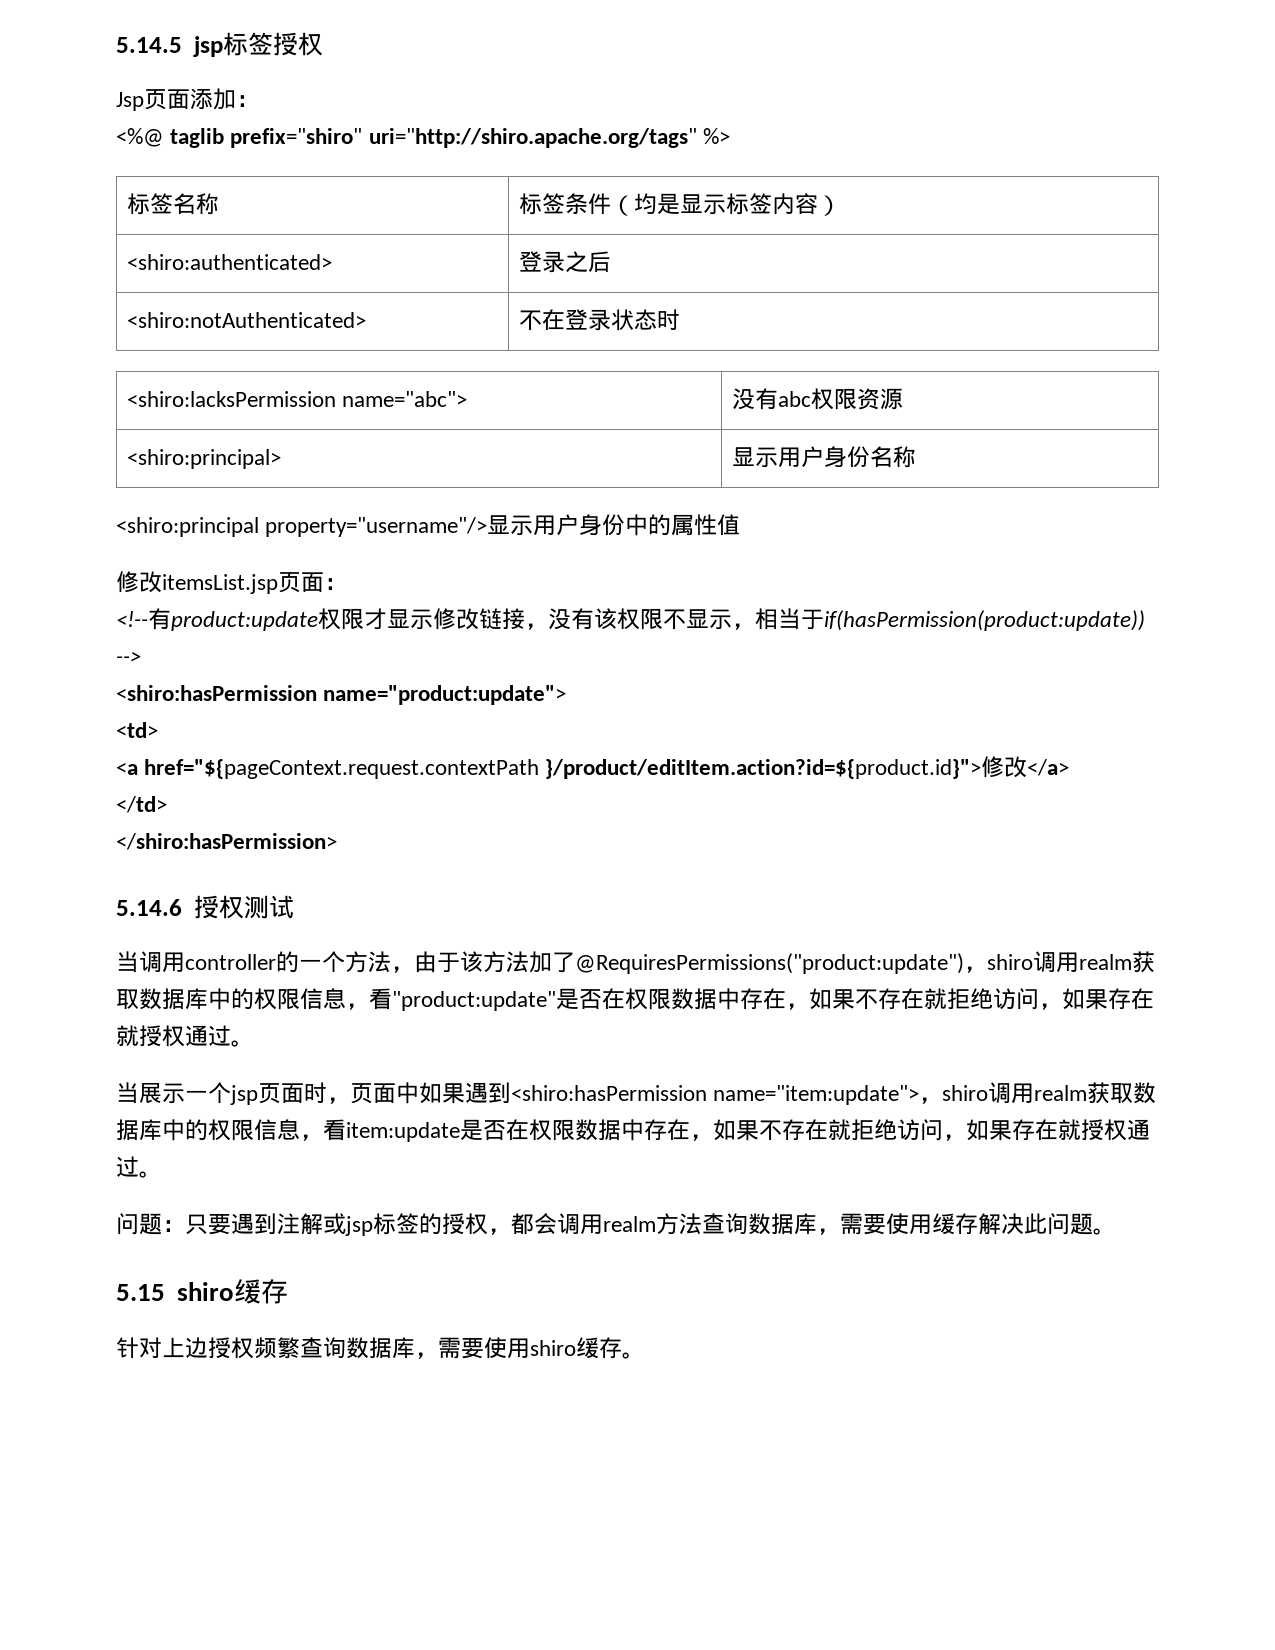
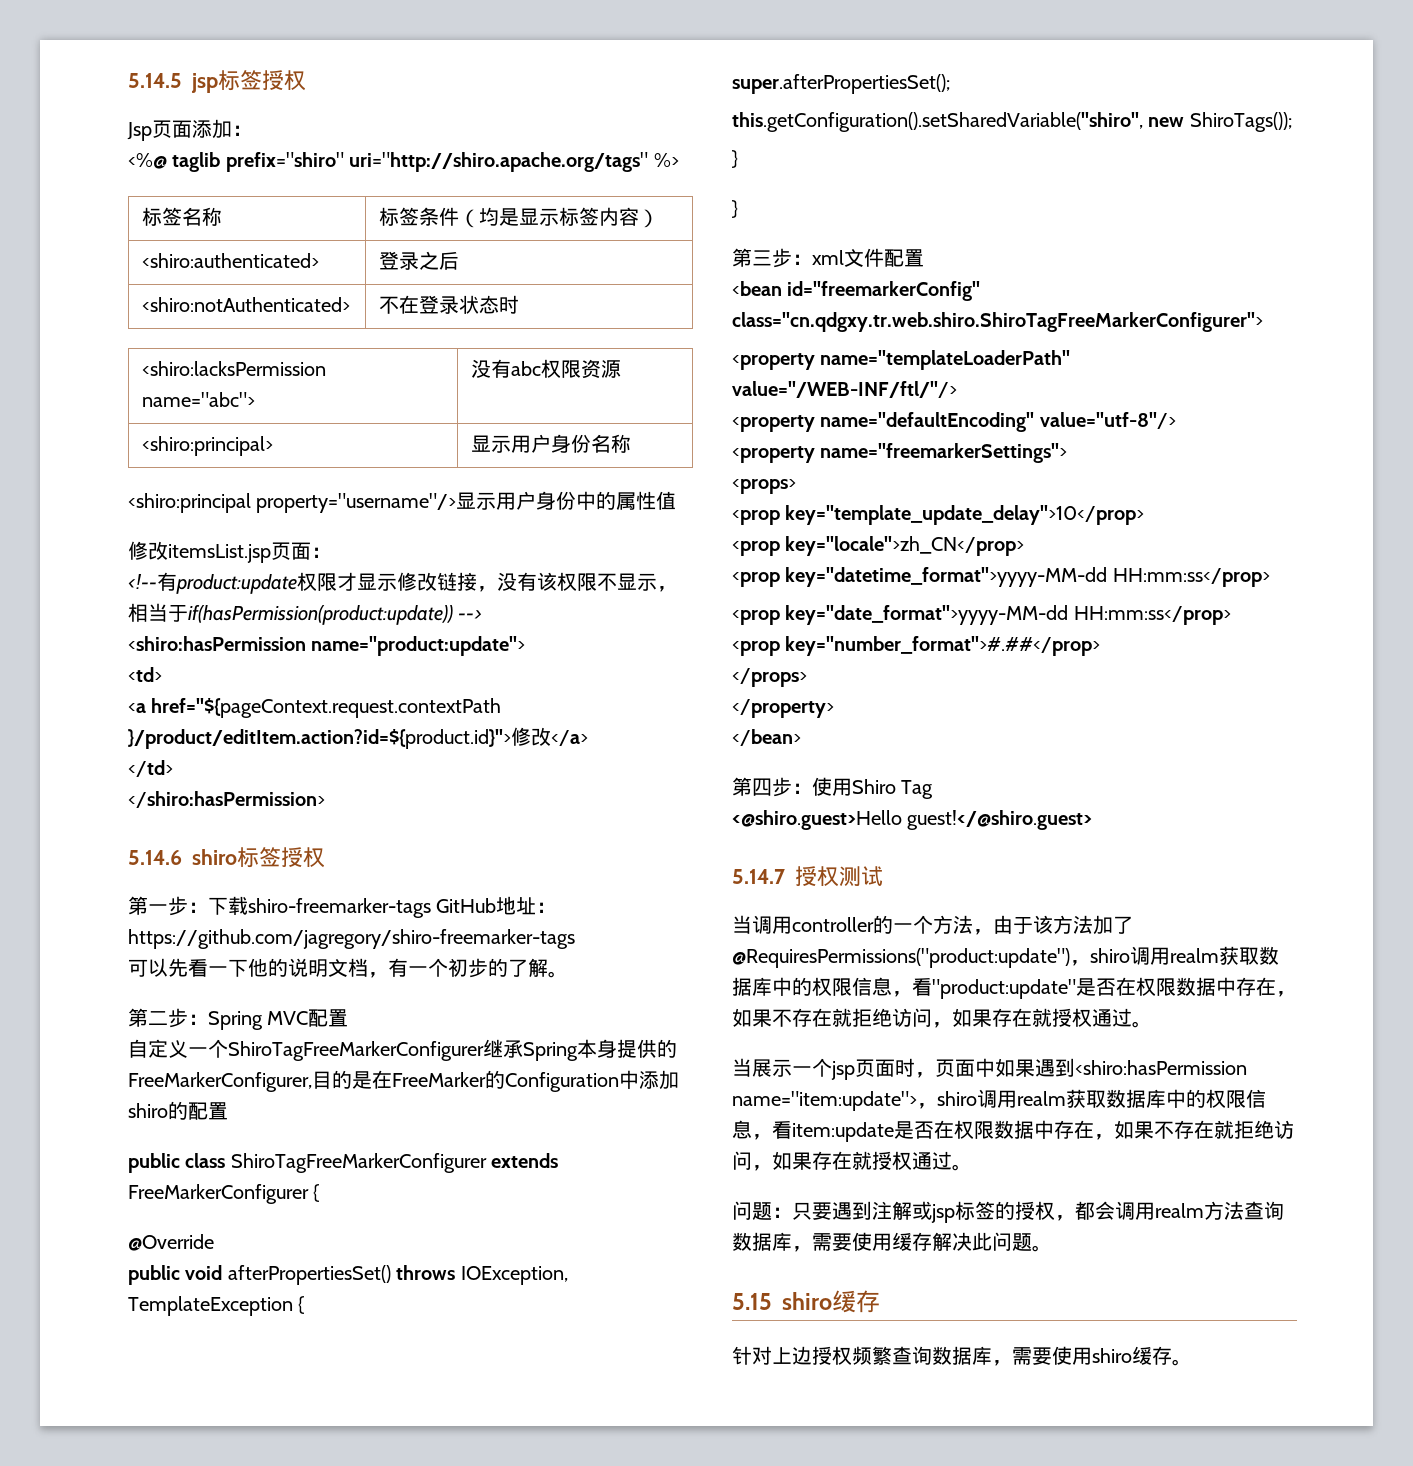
(182, 907) none -> [192,847,325,868] [128,896,557,918] [128,929,575,949] [128,958,568,978] [128,1008,349,1030] [128,1039,677,1061] [128,1070,679,1092] [128,1101,228,1120] [128,1153,559,1173] [128,1184,320,1204] [128,1234,214,1251] [128,1265,568,1285] [128,1296,305,1316] [732,74,950,94] [732,112,1292,132] [732,150,738,168] [732,200,738,218] [732,248,924,268] [732,281,981,301] [732,312,1263,332] [732,350,1071,370] [732,381,957,398] [732,412,1176,432] [732,443,1068,463] [732,479,796,494] [732,505,1145,525] [732,536,1025,556] [732,567,1270,587] [732,605,1231,625] [732,636,1101,656] [732,668,807,687] [732,699,834,718] [732,729,801,746] [732,777,934,799] [732,810,1093,830] [732,869,785,884] shiro标签授权 // 第一步：下载shiro-freemarker-tags GitHub地址：https://github.com/jagregory/shiro-freemarker-tags // 可以先看一下他的说明文档，有一个初步的了解。 // 第二步：Spring MVC配置 // 自定义一个ShiroTagFreeMarkerConfigurer继承Spring本身提供的FreeMarkerConfigurer,目的是在FreeMarker的Configuration中添加shiro的配置 // public class ShiroTagFreeMarkerConfigurer extends FreeMarkerConfigurer { // @Override // public void afterPropertiesSet() throws IOException, TemplateException { // super.afterPropertiesSet(); // this.getConfiguration().setSharedVariable("shiro", new ShiroTags()); // } // } // 第三步：xml文件配置 // <bean id="freemarkerConfig" class="cn.qdgxy.tr.web.shiro.ShiroTagFreeMarkerConfigurer"> // <property name="templateLoaderPath" value="/WEB-INF/ftl/"/> // <property name="defaultEncoding" value="utf-8"/> // <property name="freemarkerSettings"> // <props> // <prop key="template_update_delay">10</prop> // <prop key="locale">zh_CN</prop> // <prop key="datetime_format">yyyy-MM-dd HH:mm:ss</prop> // <prop key="date_format">yyyy-MM-dd HH:mm:ss</prop> // <prop key="number_format">#.##</prop> // </props> // </property> // </bean> // 第四步：使用Shiro Tag // <@shiro.guest>Hello guest!</@shiro.guest> // 5.14.7

